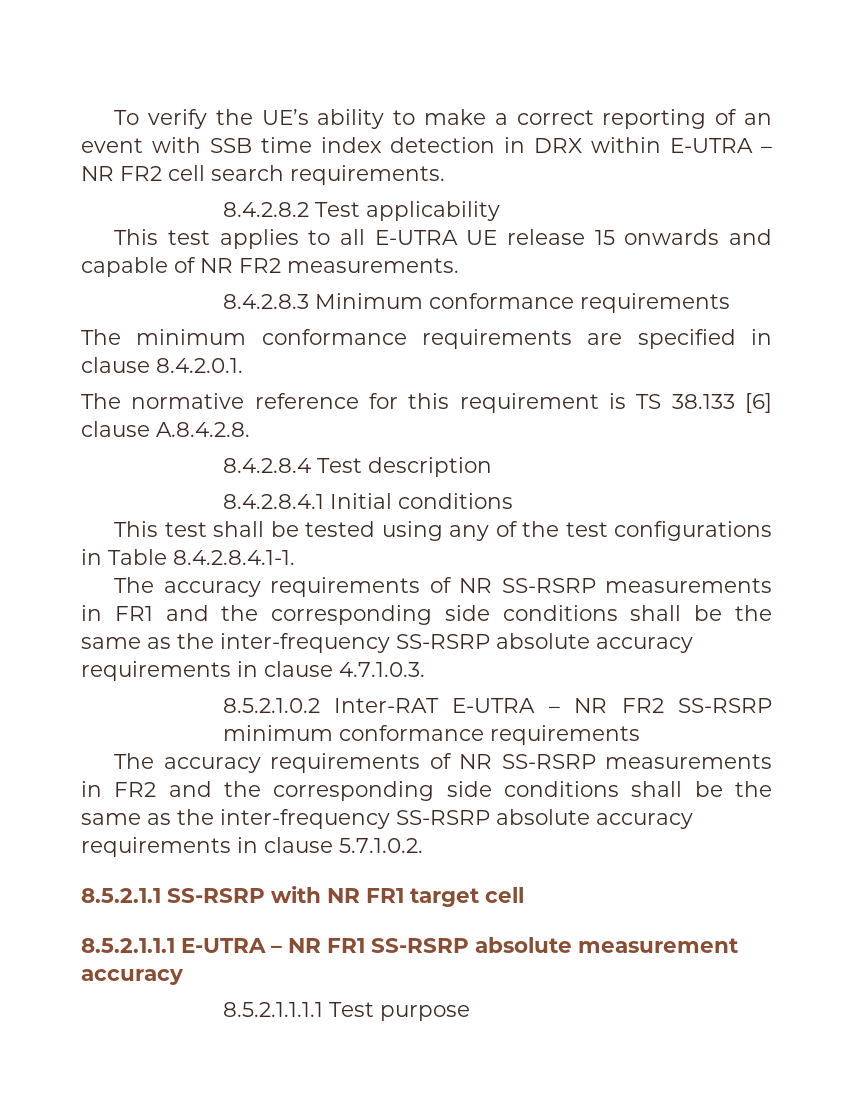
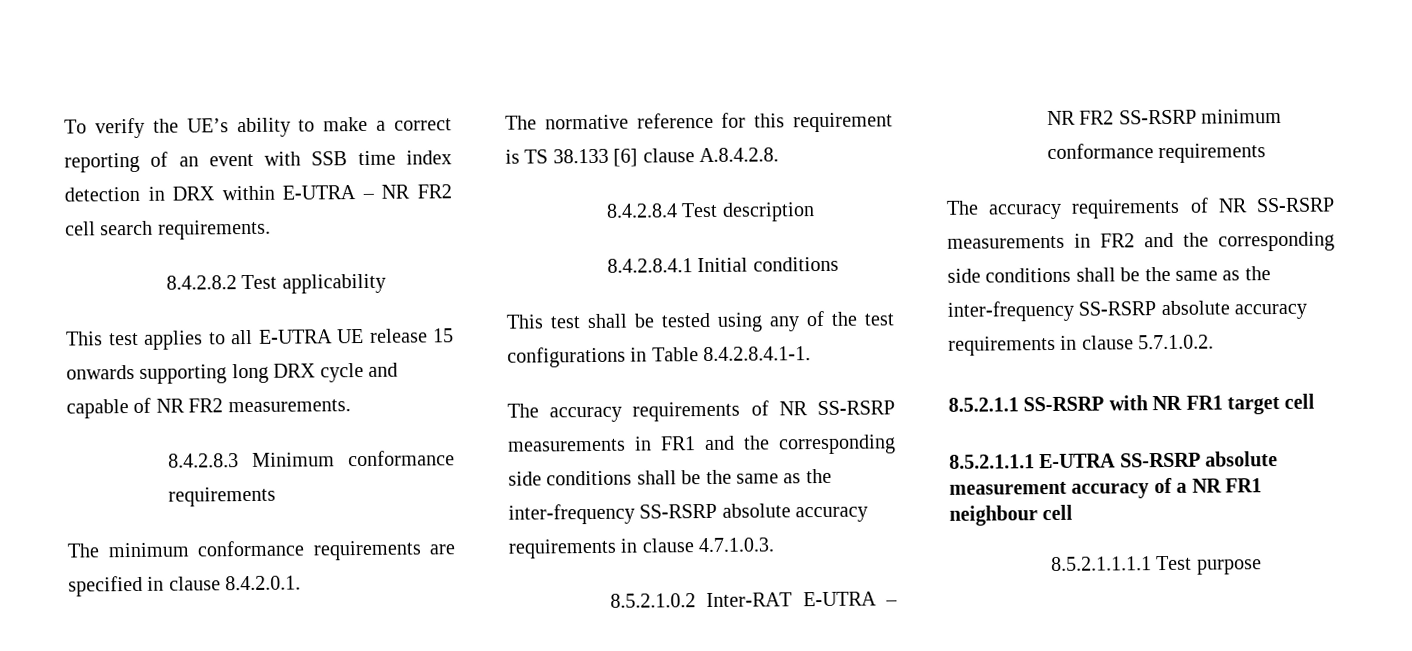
(720, 237) none -> [139,362,364,384] supporting long DRX cycle
[271,938,365,953] – NR FR1 -> (1117, 461) none
(184, 977) none -> [1153,477,1262,494] [949,504,1074,526] of a NR FR1 neighbour cell

